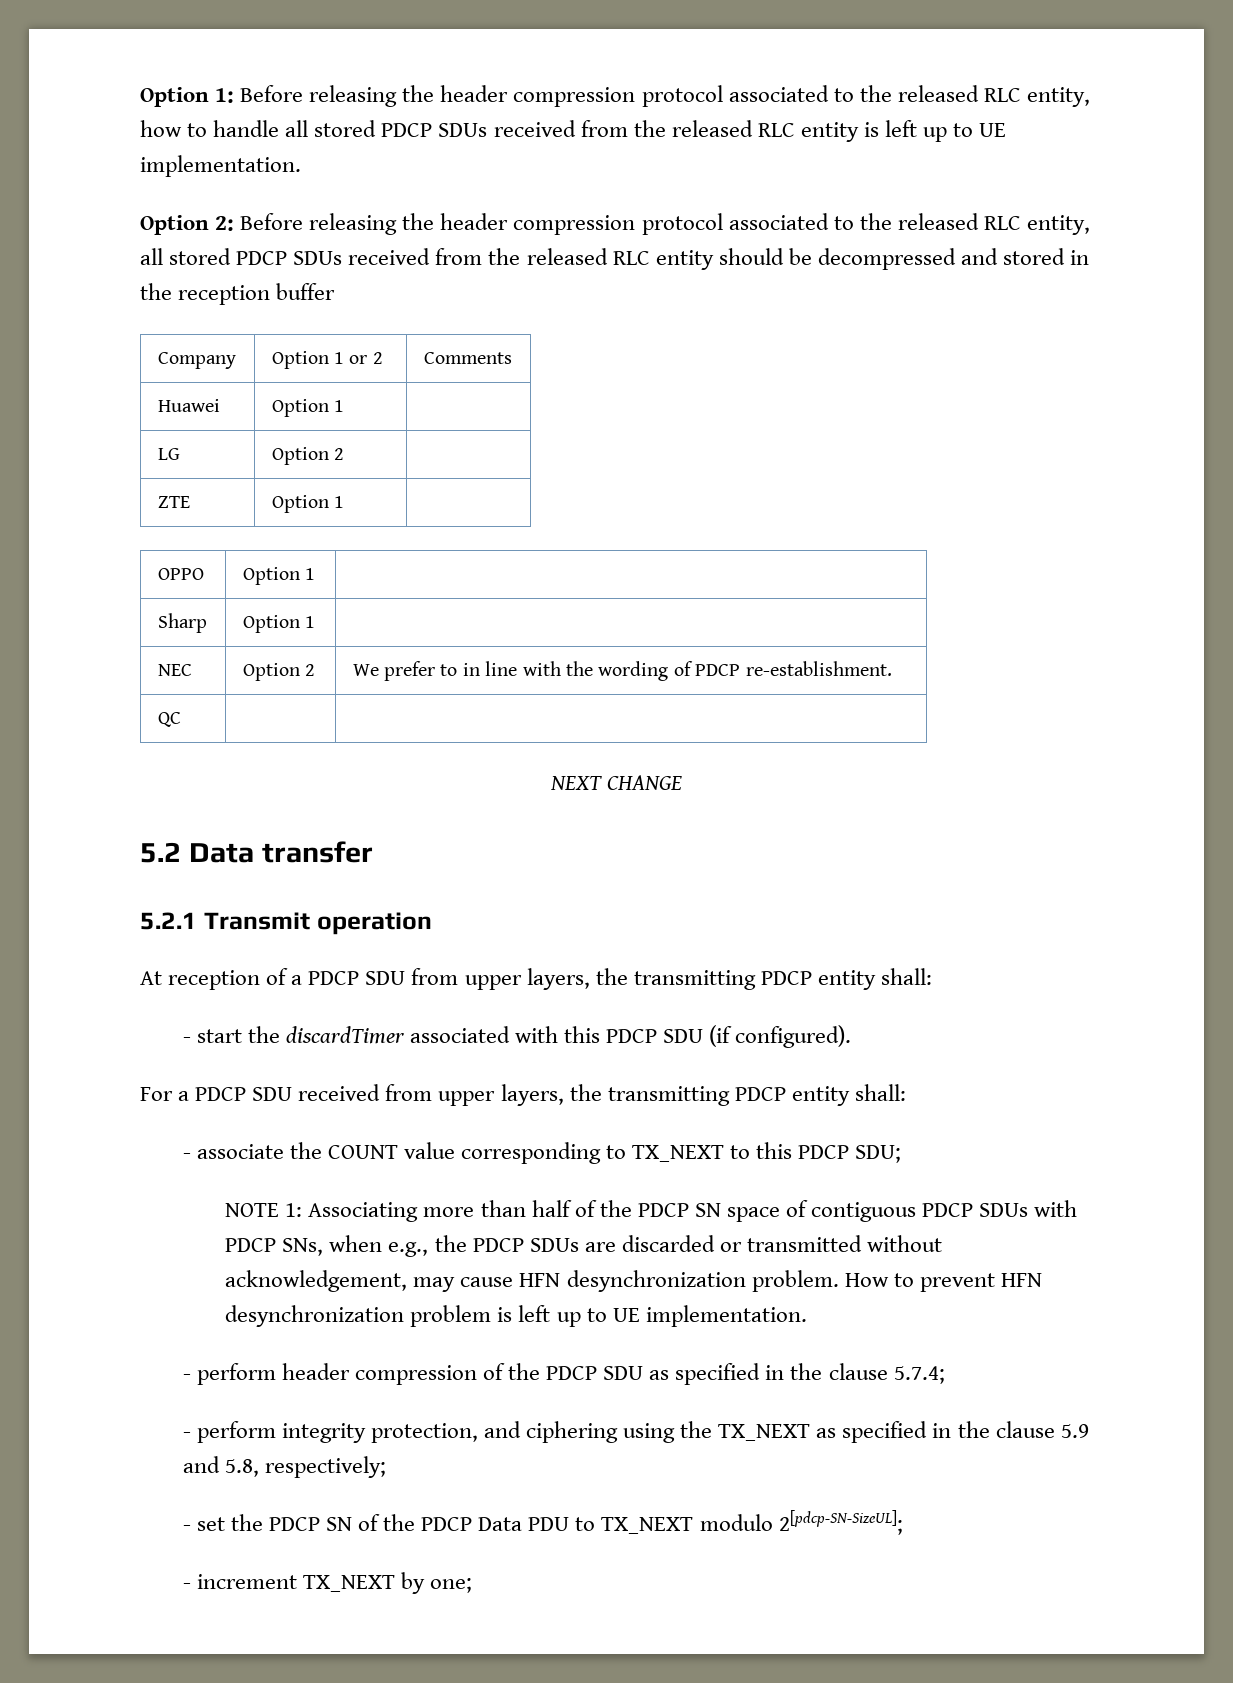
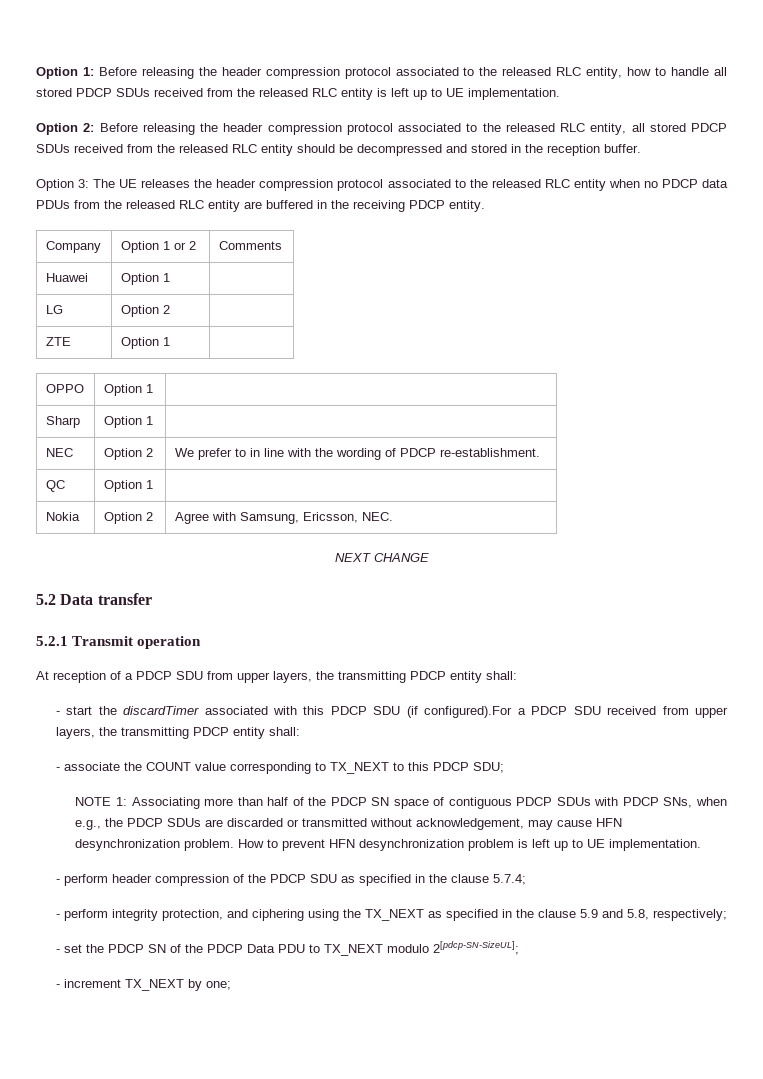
[276,283,336,300] buffer -> [604,144,641,153] [36,179,728,191] [36,200,485,212] buffer. // Option 3: The UE releases the header compression protocol associated to the released RLC entity when no PDCP data PDUs from the released RLC entity are buffered in the receiving PDCP entity.
(181, 719) | -> [103,480,153,492] [45,512,80,521] [103,512,153,524] [174,512,393,524] Option 1 | // Nokia | Option 2 | Agree with Samsung, Ericsson, NEC.
[735,1025,852,1048] [140,1087,173,1101] configured). // For -> [424,706,513,718] configured).For

